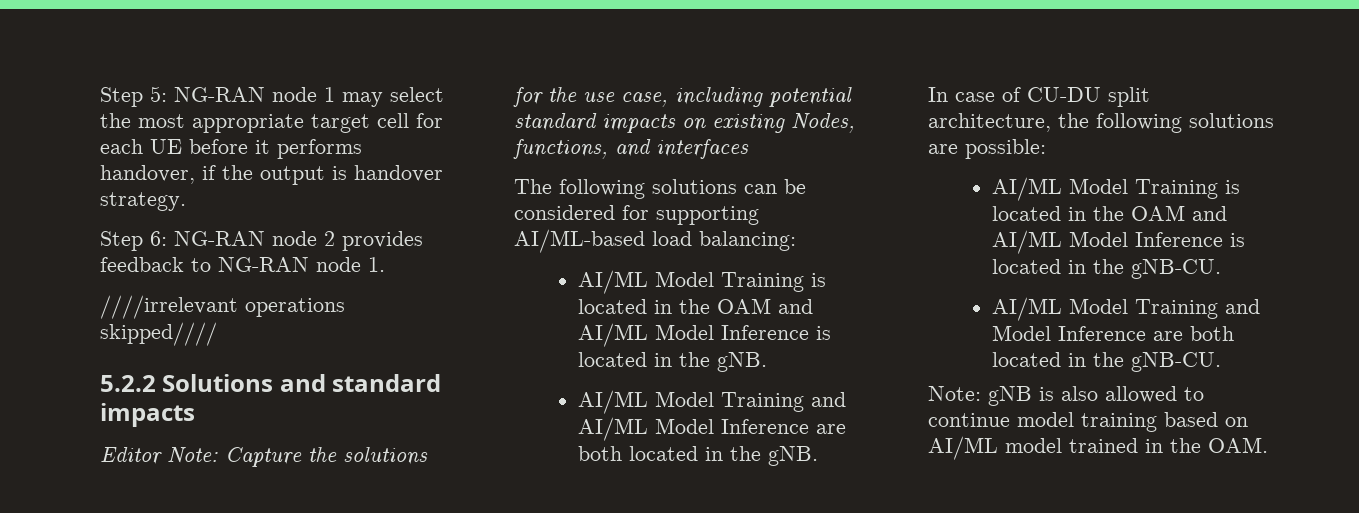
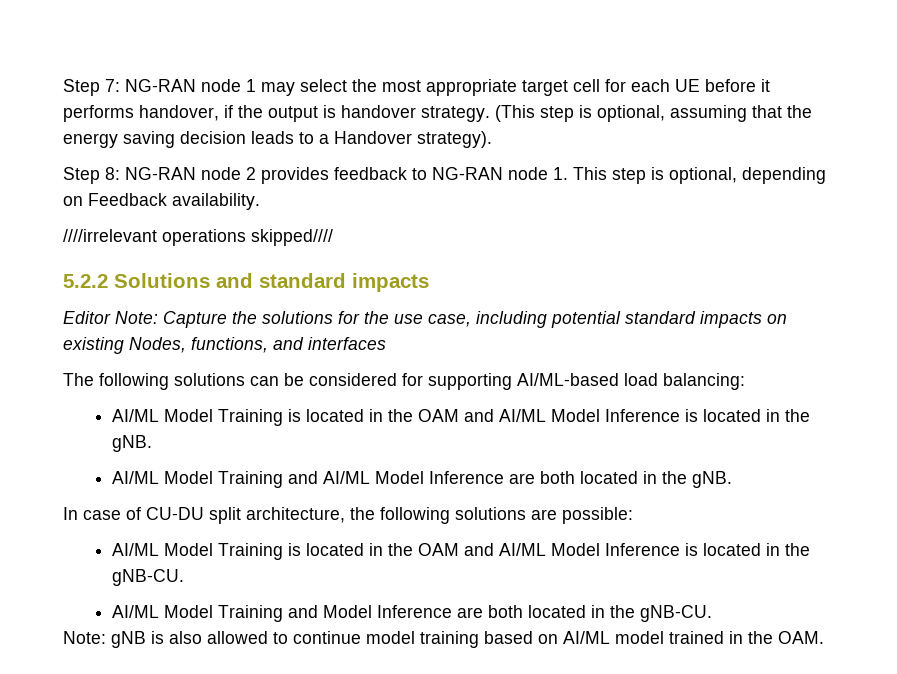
[100,86,167,107] Step 5: -> [63,79,120,96] Step 7:
[100,231,167,251] // Step 6: -> [495,105,812,122] [63,131,492,148] [63,167,120,184] (This step is optional, assuming that the energy saving decision leads to a Handover strategy). // Step 8:
(385, 264) none -> [573,167,826,184] [63,193,260,210] This step is optional, depending on Feedback availability.

